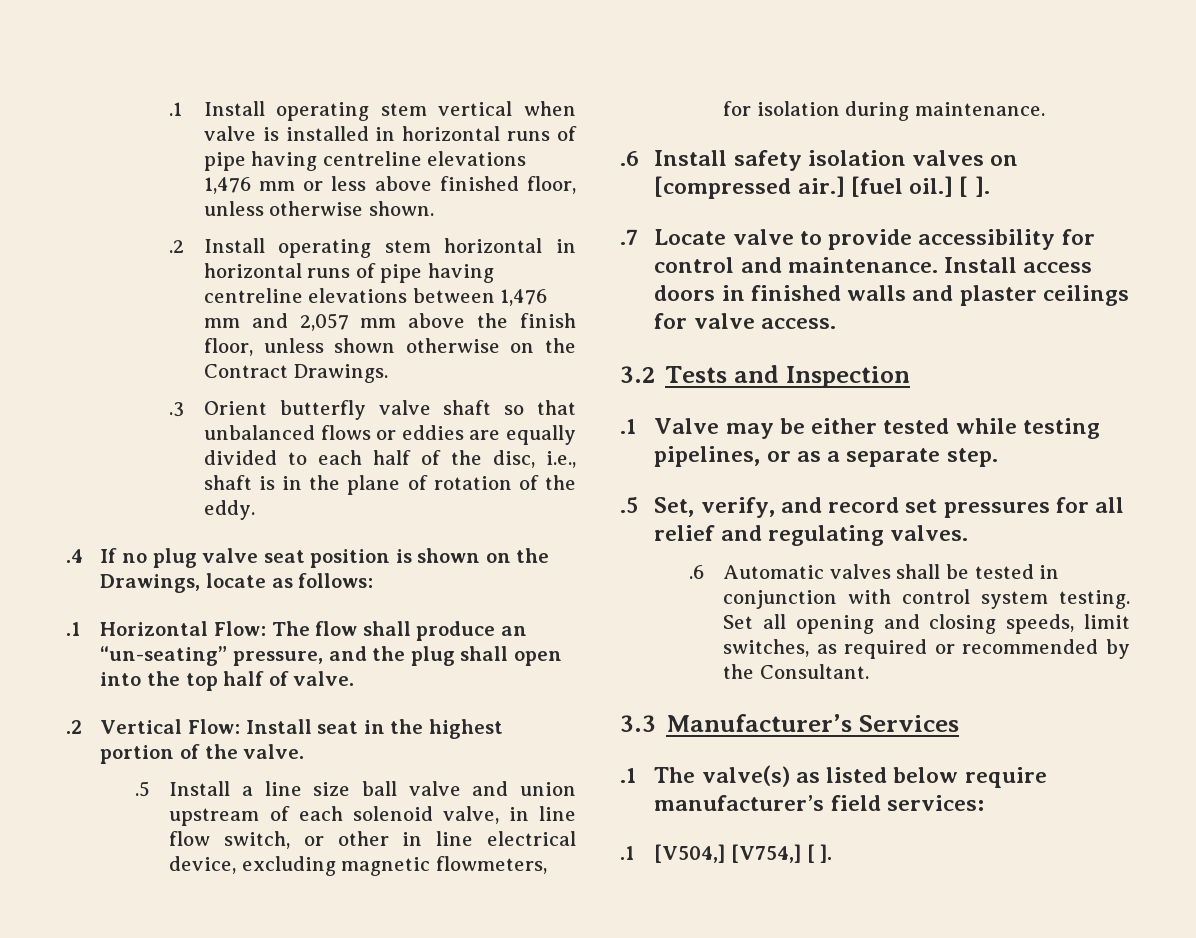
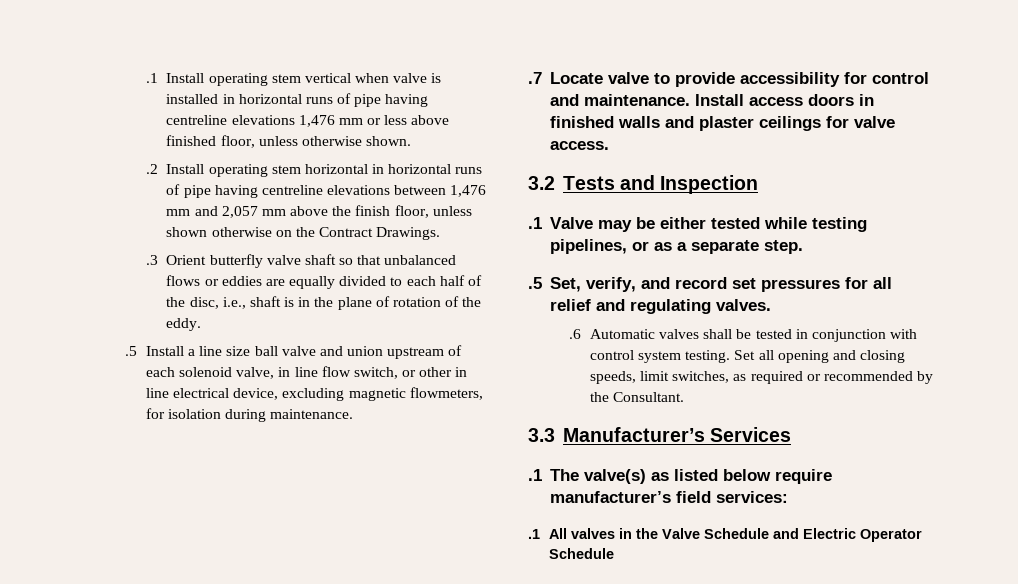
[66,548,550,568] [100,573,374,593] [66,621,527,641] [100,646,562,666] [100,671,355,691] [66,719,503,739] [100,744,305,764] // .4 If no plug valve seat position is shown on the Drawings, locate as follows: // .1 Horizontal Flow: The flow shall produce an “un-seating” pressure, and the plug shall open into the top half of valve. // .2 Vertical Flow: Install seat in the highest portion of the valve. -> (202, 324) none
[620,150,1019,171] [654,176,990,199] // .6 Install safety isolation valves on [compressed air.] [fuel oil.] [ ]. -> (354, 414) none
[654,844,833,863] [V504,] [V754,] [ ]. -> [548,528,922,542] [548,548,614,559] All valves in the Valve Schedule and Electric Operator Schedule

